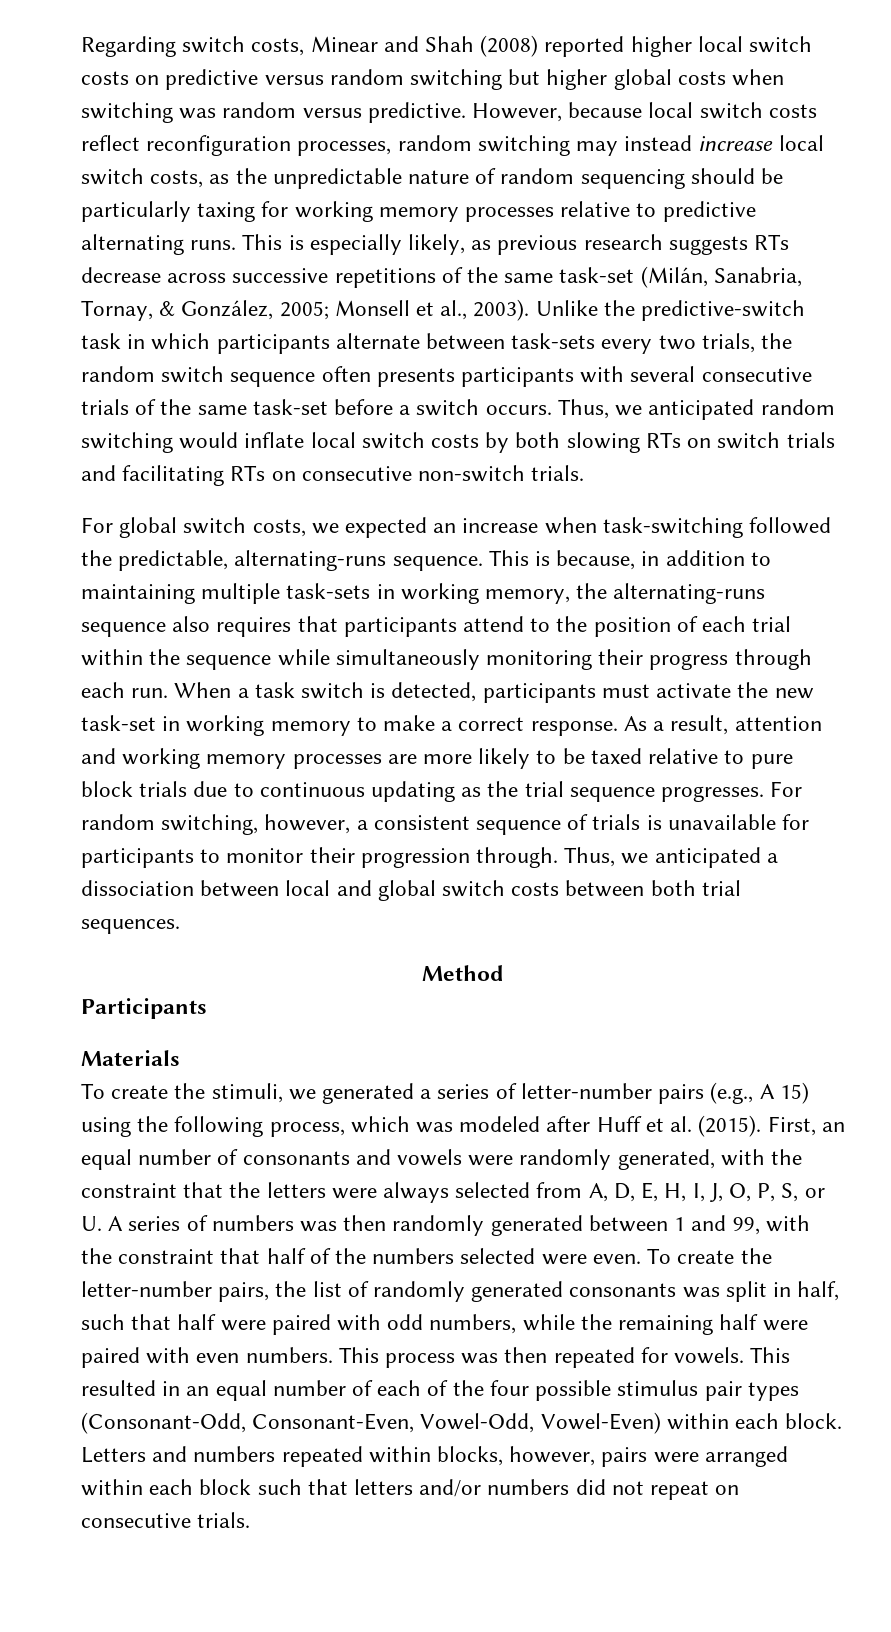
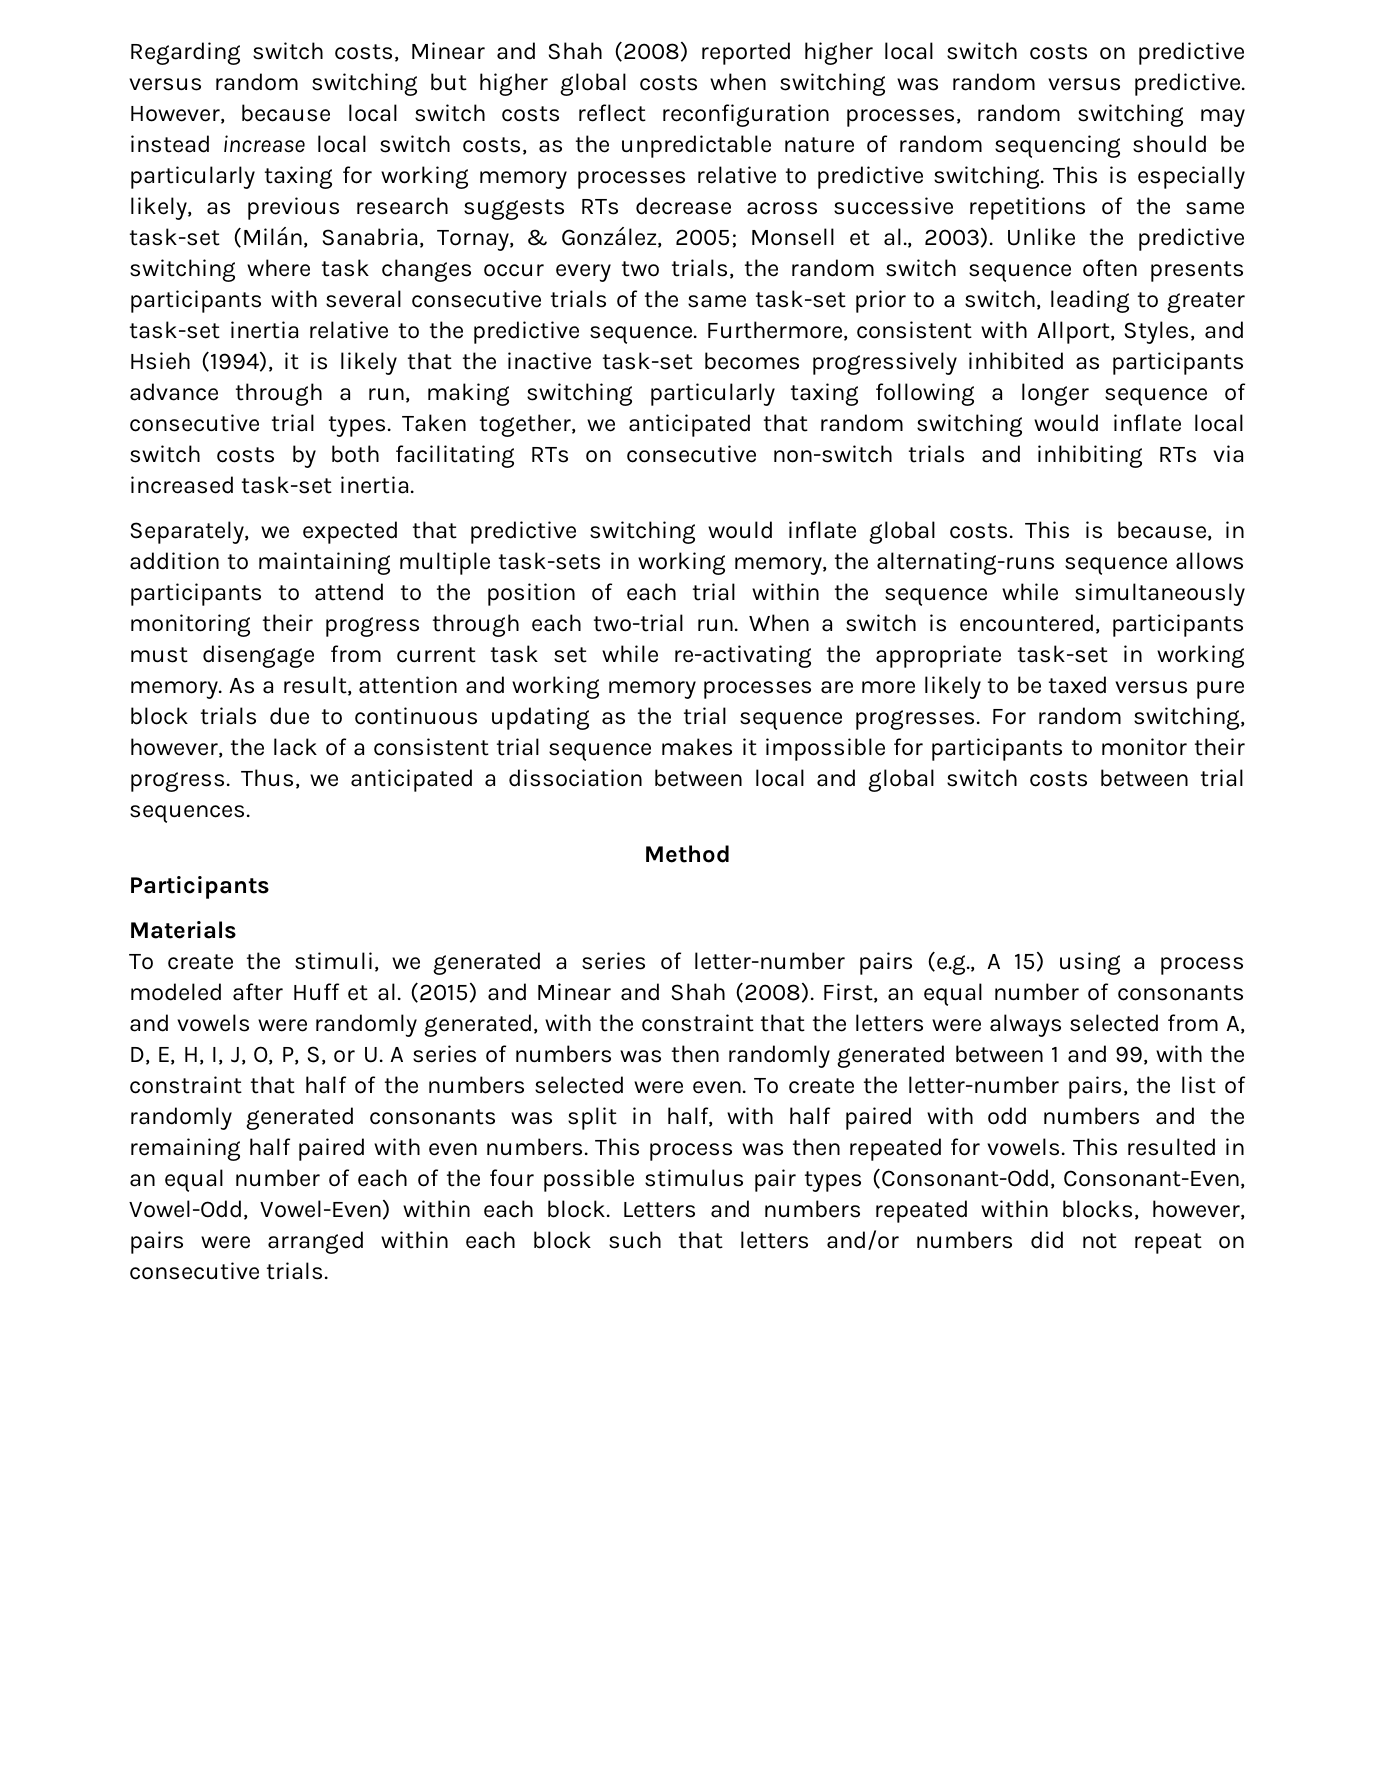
[81,234,237,255] alternating runs. -> [933,166,1045,189] switching.
[641,300,806,321] [81,333,596,354] predictive-switch task in which participants alternate between task-sets -> [1136,228,1245,251] [129,259,545,282] predictive switching where task changes occur
[334,399,755,420] before a switch occurs. Thus, we anticipated -> [853,290,1246,313] [129,321,1245,344] [129,351,1245,375] [129,383,1246,406] [129,414,808,437] prior to a switch, leading to greater task-set inertia relative to the predictive sequence. Furthermore, consistent with Allport, Styles, and Hsieh (1994), it is likely that the inactive task-set becomes progressively inhibited as participants advance through a run, making switching particularly taxing following a longer sequence of consecutive trial types. Taken together, we anticipated that
[566,432,835,453] [81,465,116,481] slowing RTs on switch trials and -> (381, 454) none
[531,465,585,481] [81,517,832,538] [81,550,483,571] trials. // For global switch costs, we expected an increase when task-switching followed the predictable, alternating-runs sequence. -> [907,445,1245,468] [129,476,414,494] [129,521,1014,544] trials and inhibiting RTs via increased task-set inertia. // Separately, we expected that predictive switching would inflate global costs.
[172,616,457,637] also requires that participants -> [1174,552,1245,570] [129,583,300,606] allows participants to
(125, 690) none -> [593,614,685,632] two-trial
[254,682,295,698] task -> (834, 625) none
[391,682,477,702] detected, -> [959,614,1100,634] encountered,
[656,682,814,699] [81,715,618,736] activate the new task-set in working memory to make a correct response. -> [202,645,1245,668] [129,681,222,699] disengage from current task set while re-activating the appropriate task-set in working memory.
[648,748,745,764] relative to -> [1114,681,1189,694] versus
[356,814,776,835] a consistent sequence of trials is unavailable -> [230,738,886,761] the lack of a consistent trial sequence makes it impossible
[360,847,559,868] progression through. -> [129,772,230,792] progress.
[650,880,696,896] both -> (1190, 778) none
[137,1116,454,1137] the following process, which was -> [1133,957,1245,975] a process
[698,1115,762,1137] (2015). -> [409,982,814,1003] (2015) and Minear and Shah (2008).
[81,1314,266,1331] such that half were -> [727,1107,831,1125] with half
[429,1314,575,1334] numbers, while -> [1042,1107,1197,1125] numbers and
[762,1320,808,1331] were -> (292, 1147) none

